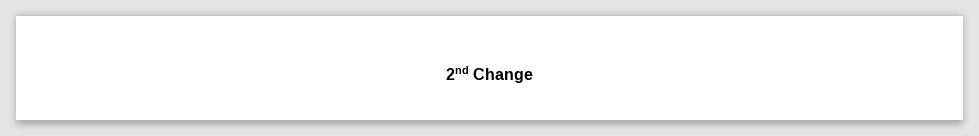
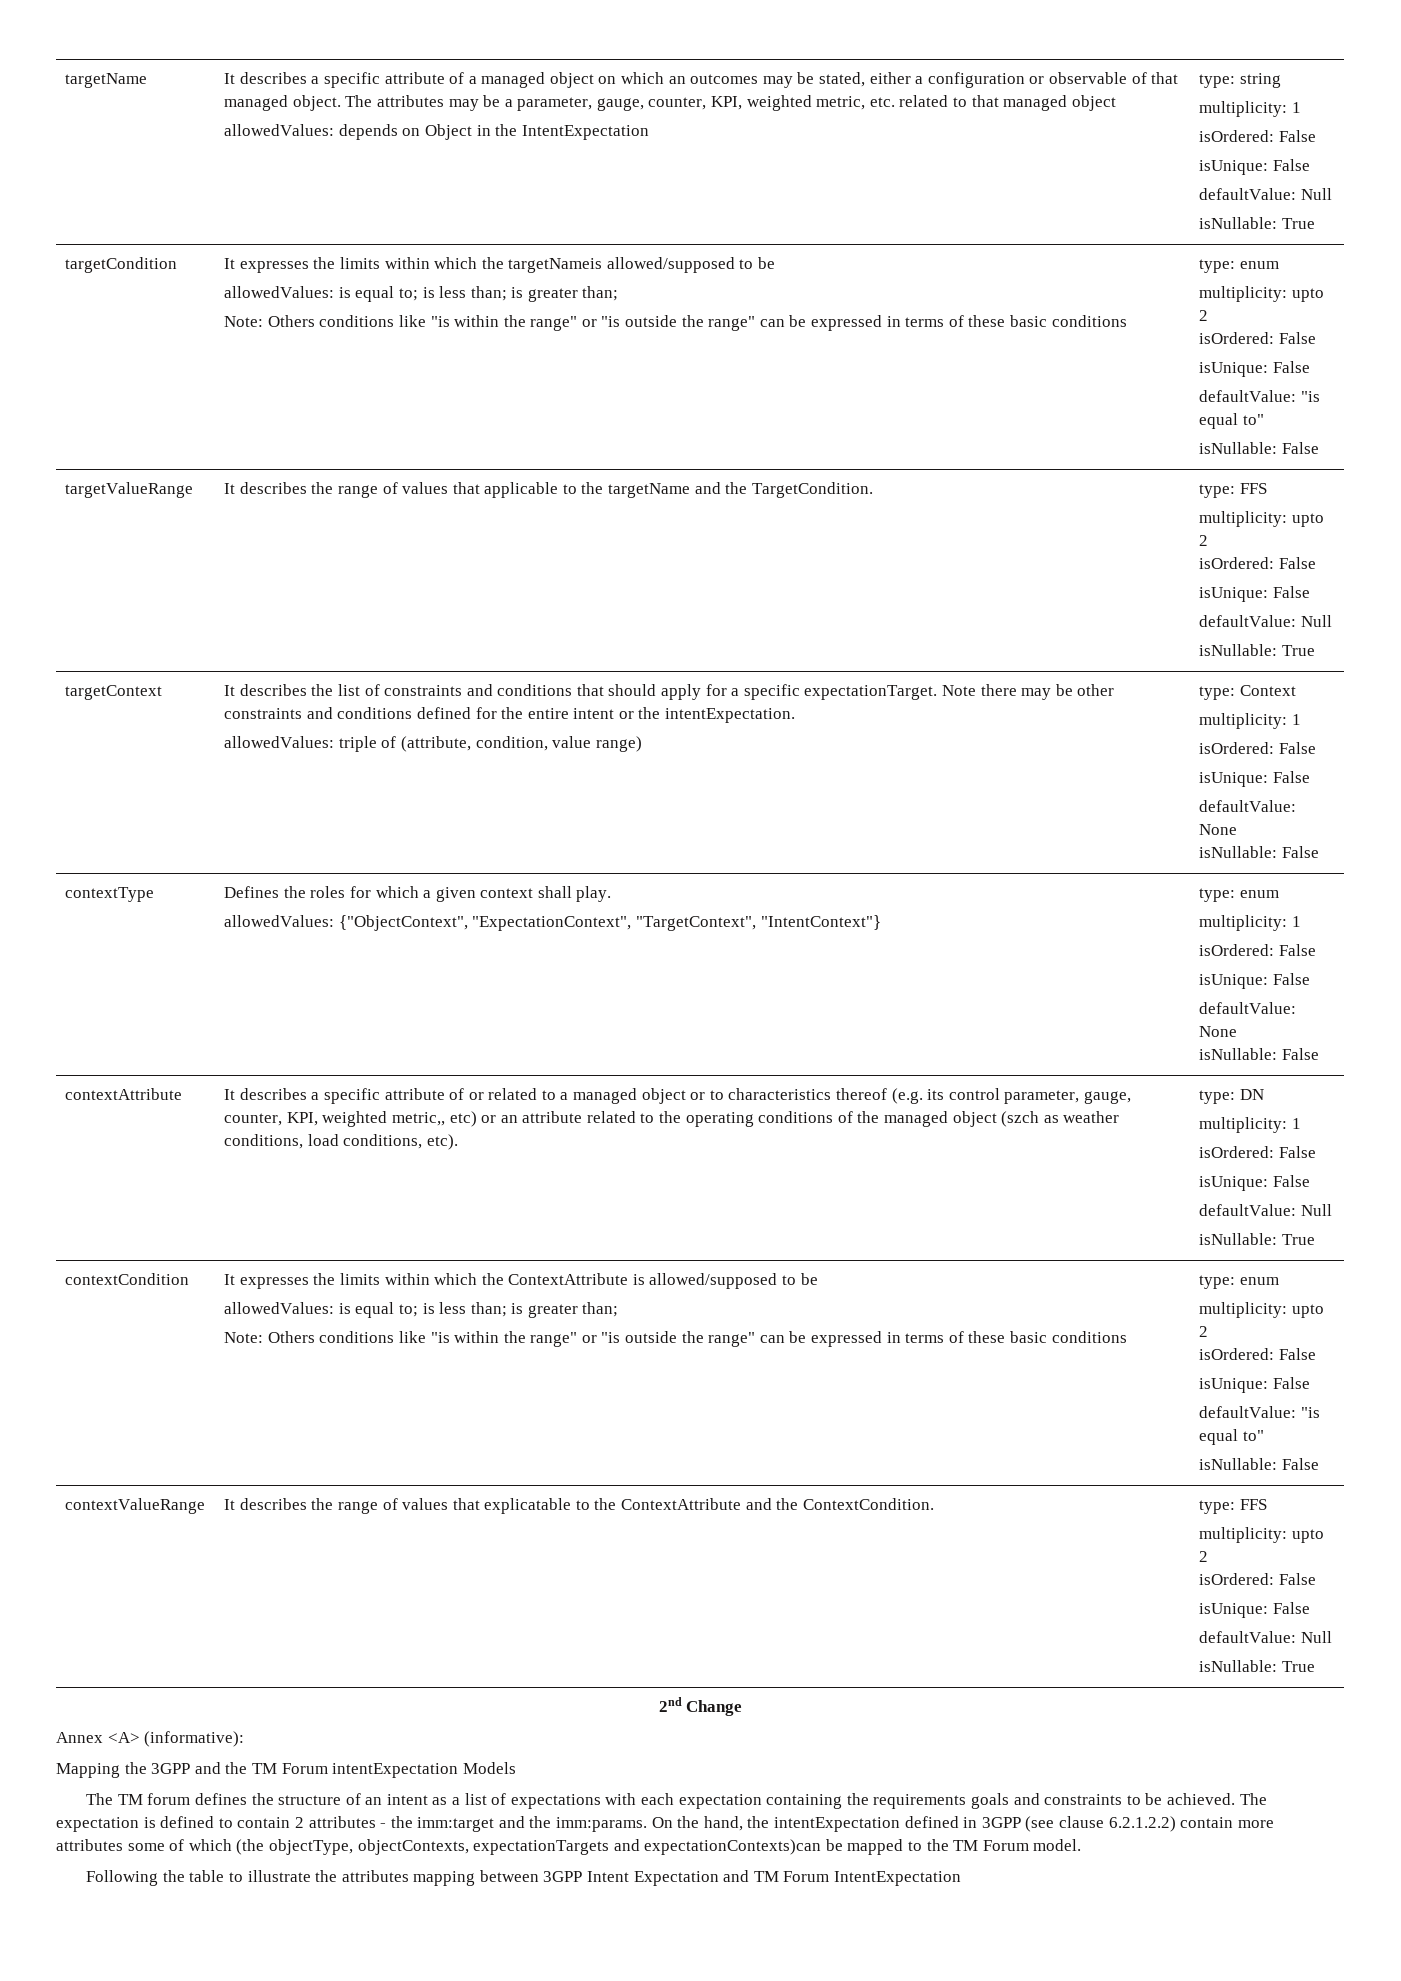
[445,66,534,83] 2nd Change -> [65,73,148,88] [224,72,1179,88] [224,95,1116,111] [224,124,649,140] [1199,73,1281,88] [1199,101,1301,117] [1199,130,1316,142] [1199,159,1310,175] [1199,188,1332,200] [1199,217,1315,229] [65,257,178,273] [224,257,776,273] [224,286,619,302] [224,315,1127,331] [1199,259,1279,273] [1199,286,1324,302] [1199,310,1209,321] [1199,332,1316,344] [1199,361,1310,377] [1199,390,1320,402] [1199,413,1264,429] [1199,442,1319,454] [65,482,194,498] [224,482,873,498] [1199,483,1267,498] [1199,511,1324,527] [1199,535,1209,546] [1199,557,1316,569] [1199,586,1310,602] [1199,615,1332,627] [1199,644,1315,656] [65,685,163,700] [224,684,1115,700] [224,707,796,723] [224,736,642,752] [1199,685,1296,700] [1199,713,1301,729] [1199,742,1316,754] [1199,771,1310,787] [1199,800,1297,812] [1199,824,1238,835] [1199,846,1319,858] [65,887,155,902] [224,886,612,902] [224,915,881,931] [1199,888,1279,902] [1199,915,1301,931] [1199,944,1316,956] [1199,973,1310,989] [1199,1002,1297,1014] [1199,1026,1238,1037] [1199,1048,1319,1060] [65,1088,183,1100] [224,1088,1131,1104] [224,1111,1120,1127] [224,1134,458,1150] [1199,1089,1264,1104] [1199,1117,1301,1133] [1199,1146,1316,1158] [1199,1175,1310,1191] [1199,1204,1332,1216] [1199,1233,1315,1245] [65,1273,190,1285] [224,1273,818,1289] [224,1302,619,1318] [224,1331,1127,1347] [1199,1275,1279,1289] [1199,1302,1324,1318] [1199,1326,1209,1337] [1199,1348,1316,1360] [1199,1377,1310,1393] [1199,1406,1320,1418] [1199,1429,1264,1445] [1199,1458,1319,1470] [65,1498,206,1514] [224,1498,934,1514] [1199,1499,1267,1514] [1199,1527,1324,1543] [1199,1551,1209,1562] [1199,1573,1316,1585] [1199,1602,1310,1618] [1199,1631,1332,1643] [1199,1660,1315,1672] [658,1697,743,1716] [56,1731,245,1747] [56,1762,516,1778] [86,1793,1267,1809] [56,1816,1274,1832] [56,1839,1082,1855] [86,1870,962,1886] targetName | It describes a specific attribute of a managed object on which an outcomes may be stated, either a configuration or observable of that managed object. The attributes may be a parameter, gauge, counter, KPI, weighted metric, etc. related to that managed object // allowedValues: depends on Object in the IntentExpectation | type: string // multiplicity: 1 // isOrdered: False // isUnique: False // defaultValue: Null // isNullable: True // targetCondition | It expresses the limits within which the targetNameis allowed/supposed to be // allowedValues: is equal to; is less than; is greater than; // Note: Others conditions like "is within the range" or "is outside the range" can be expressed in terms of these basic conditions | type: enum // multiplicity: upto 2 // isOrdered: False // isUnique: False // defaultValue: "is equal to" // isNullable: False // targetValueRange | It describes the range of values that applicable to the targetName and the TargetCondition. | type: FFS // multiplicity: upto 2 // isOrdered: False // isUnique: False // defaultValue: Null // isNullable: True // targetContext | It describes the list of constraints and conditions that should apply for a specific expectationTarget. Note there may be other constraints and conditions defined for the entire intent or the intentExpectation. // allowedValues: triple of (attribute, condition, value range) | type: Context // multiplicity: 1 // isOrdered: False // isUnique: False // defaultValue: None // isNullable: False // contextType | Defines the roles for which a given context shall play. // allowedValues: {"ObjectContext", "ExpectationContext", "TargetContext", "IntentContext"} | type: enum // multiplicity: 1 // isOrdered: False // isUnique: False // defaultValue: None // isNullable: False // contextAttribute | It describes a specific attribute of or related to a managed object or to characteristics thereof (e.g. its control parameter, gauge, counter, KPI, weighted metric,, etc) or an attribute related to the operating conditions of the managed object (szch as weather conditions, load conditions, etc). | type: DN // multiplicity: 1 // isOrdered: False // isUnique: False // defaultValue: Null // isNullable: True // contextCondition | It expresses the limits within which the ContextAttribute is allowed/supposed to be // allowedValues: is equal to; is less than; is greater than; // Note: Others conditions like "is within the range" or "is outside the range" can be expressed in terms of these basic conditions | type: enum // multiplicity: upto 2 // isOrdered: False // isUnique: False // defaultValue: "is equal to" // isNullable: False // contextValueRange | It describes the range of values that explicatable to the ContextAttribute and the ContextCondition. | type: FFS // multiplicity: upto 2 // isOrdered: False // isUnique: False // defaultValue: Null // isNullable: True // 2nd Change // Annex <A> (informative): // Mapping the 3GPP and the TM Forum intentExpectation Models // The TM forum defines the structure of an intent as a list of expectations with each expectation containing the requirements goals and constraints to be achieved. The expectation is defined to contain 2 attributes - the imm:target and the imm:params. On the hand, the intentExpectation defined in 3GPP (see clause 6.2.1.2.2) contain more attributes some of which (the objectType, objectContexts, expectationTargets and expectationContexts)can be mapped to the TM Forum model. // Following the table to illustrate the attributes mapping between 3GPP Intent Expectation and TM Forum IntentExpectation

